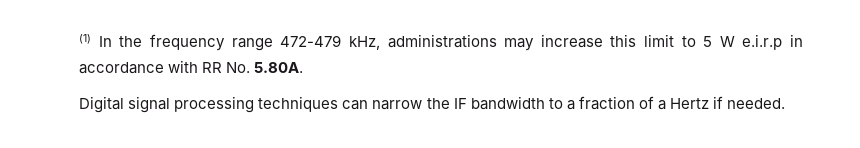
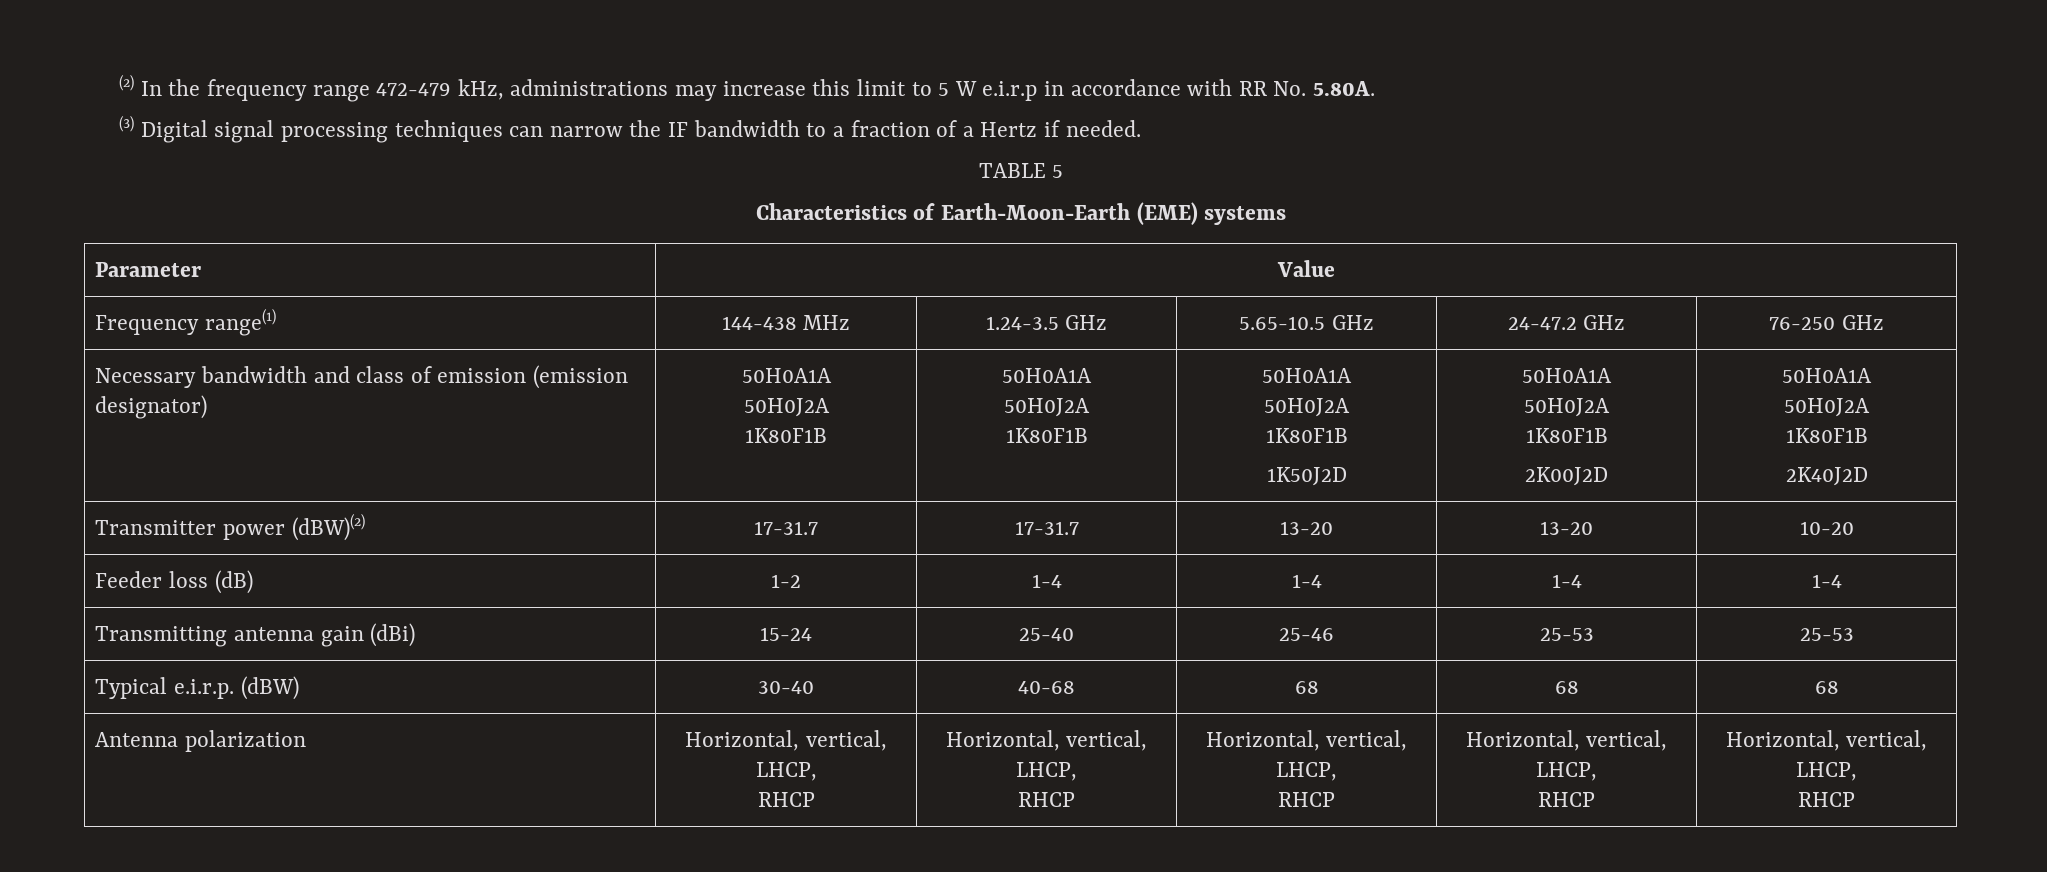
[79,34,92,44] (1) -> [119,75,135,91] (2)
(304, 67) none -> [119,116,135,132] (3)
(786, 103) none -> [978,163,1064,178] [755,202,1287,225] [95,262,202,277] [1276,260,1335,277] [95,309,276,336] [721,315,851,330] [985,315,1108,330] [1239,315,1374,330] [1507,315,1626,330] [1769,315,1884,330] [95,365,628,389] [95,395,208,419] [741,368,832,383] [743,398,830,417] [745,428,827,443] [1002,368,1092,383] [1004,398,1090,417] [1005,428,1088,443] [1262,368,1352,383] [1264,398,1350,417] [1265,428,1348,443] [1266,467,1347,486] [1522,368,1612,383] [1524,398,1610,417] [1525,428,1608,443] [1525,467,1608,486] [1782,368,1872,383] [1784,398,1870,417] [1785,428,1868,443] [1785,467,1868,486] [95,514,365,541] [754,521,818,535] [1014,521,1079,535] [1280,521,1333,535] [1540,521,1593,535] [1799,521,1854,535] [95,570,253,594] [771,574,801,588] [1031,574,1062,588] [1291,574,1322,588] [1551,574,1582,588] [1811,574,1842,588] [95,623,416,647] [760,627,812,641] [1019,628,1074,641] [1279,628,1334,641] [1539,628,1594,641] [1799,628,1854,641] [95,676,299,700] [758,681,814,694] [1018,681,1075,694] [1294,681,1319,694] [1554,681,1579,694] [1814,681,1839,694] [95,730,306,752] [685,730,887,751] [755,762,817,781] [757,792,815,807] [945,730,1148,751] [1016,762,1077,781] [1018,792,1075,807] [1205,730,1408,751] [1276,762,1337,781] [1278,792,1335,807] [1465,730,1668,751] [1536,762,1597,781] [1538,792,1595,807] [1725,730,1928,751] [1796,762,1857,781] [1798,792,1855,807] // TABLE 5 // Characteristics of Earth-Moon-Earth (EME) systems // Parameter | Value // Frequency range(1) | 144-438 MHz | 1.24-3.5 GHz | 5.65-10.5 GHz | 24-47.2 GHz | 76-250 GHz // Necessary bandwidth and class of emission (emission designator) | 50H0A1A // 50H0J2A // 1K80F1B | 50H0A1A // 50H0J2A // 1K80F1B | 50H0A1A // 50H0J2A // 1K80F1B // 1K50J2D | 50H0A1A // 50H0J2A // 1K80F1B // 2K00J2D | 50H0A1A // 50H0J2A // 1K80F1B // 2K40J2D // Transmitter power (dBW)(2) | 17-31.7 | 17-31.7 | 13-20 | 13-20 | 10-20 // Feeder loss (dB) | 1-2 | 1-4 | 1-4 | 1-4 | 1-4 // Transmitting antenna gain (dBi) | 15-24 | 25-40 | 25-46 | 25-53 | 25-53 // Typical e.i.r.p. (dBW) | 30-40 | 40-68 | 68 | 68 | 68 // Antenna polarization | Horizontal, vertical, LHCP, // RHCP | Horizontal, vertical, LHCP, // RHCP | Horizontal, vertical, LHCP, // RHCP | Horizontal, vertical, LHCP, // RHCP | Horizontal, vertical, LHCP, // RHCP

